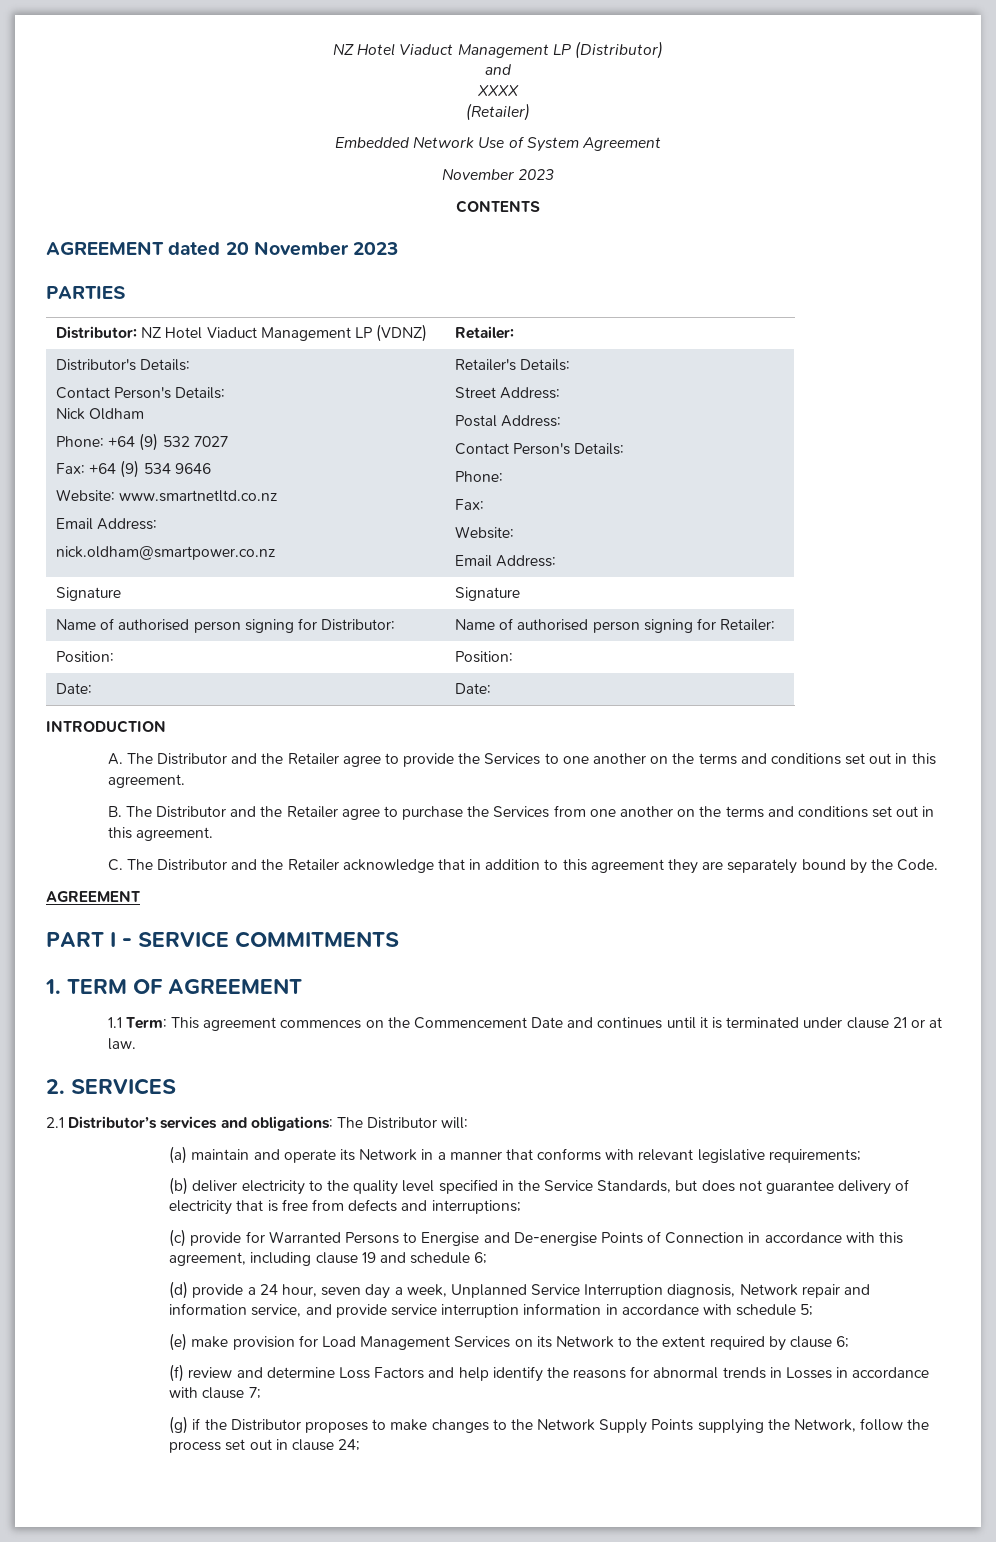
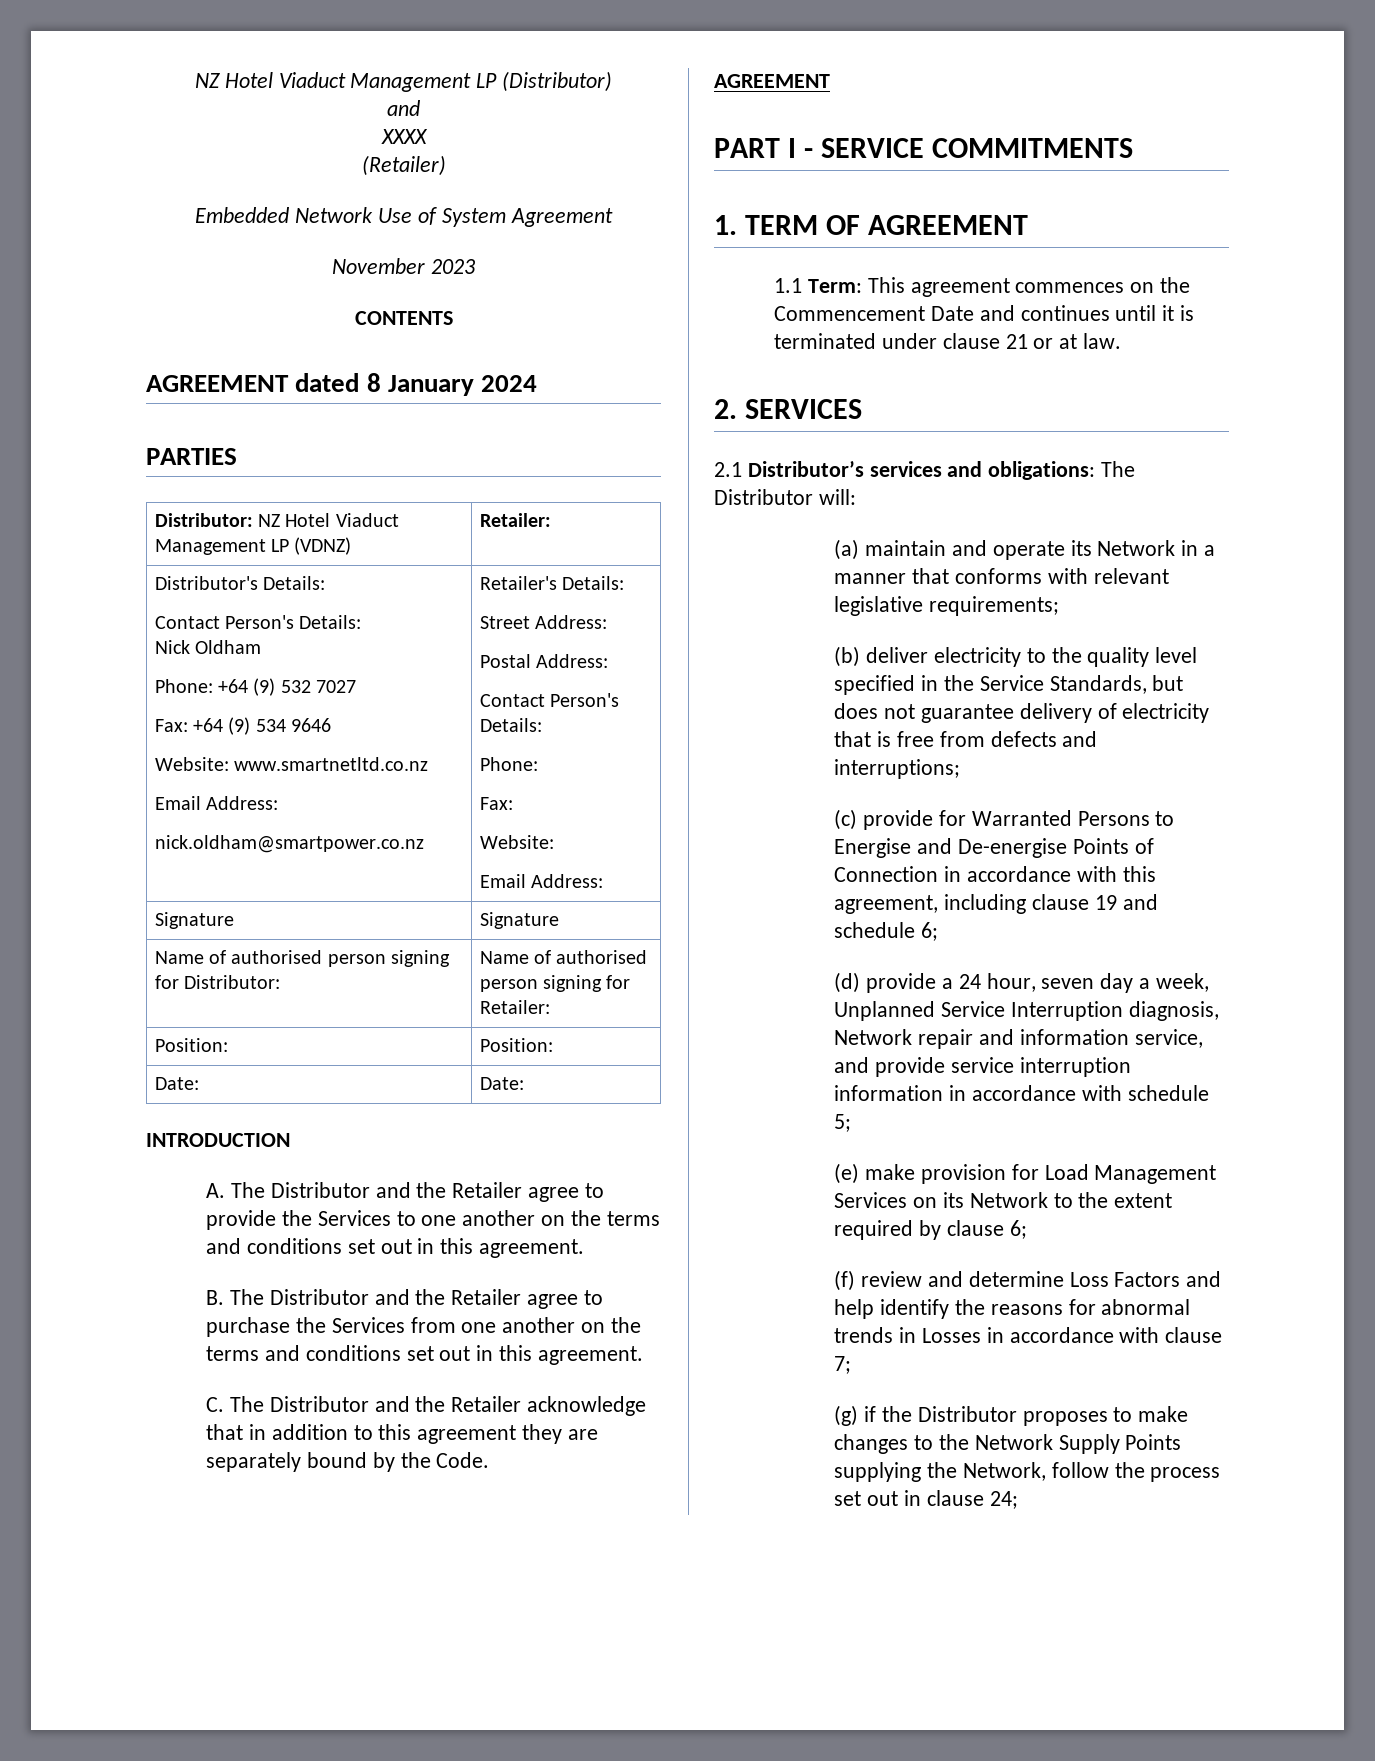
[225,241,399,256] 20 November 2023 -> [366,373,538,396] 8 January 2024

